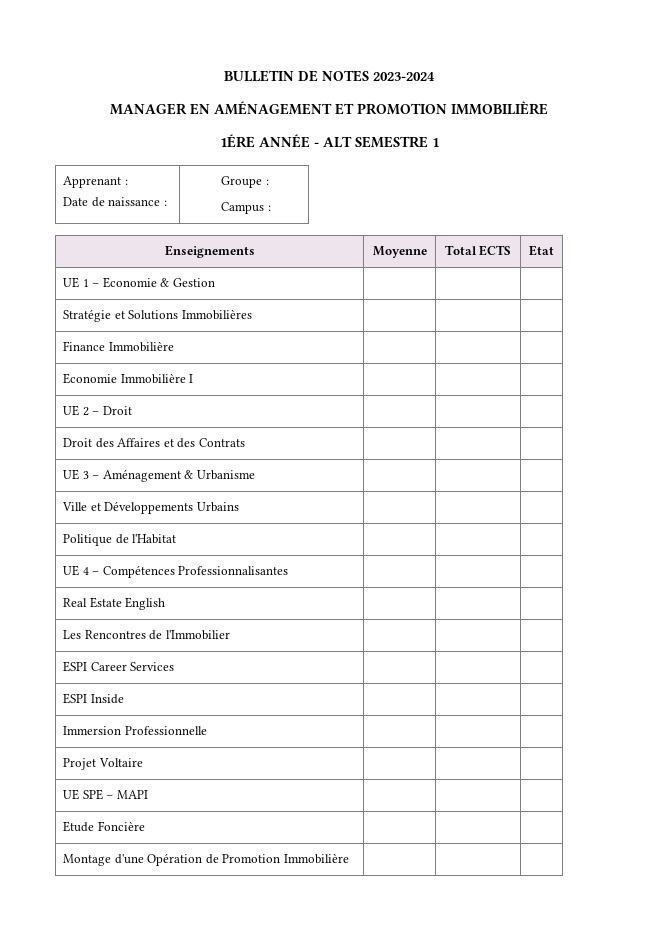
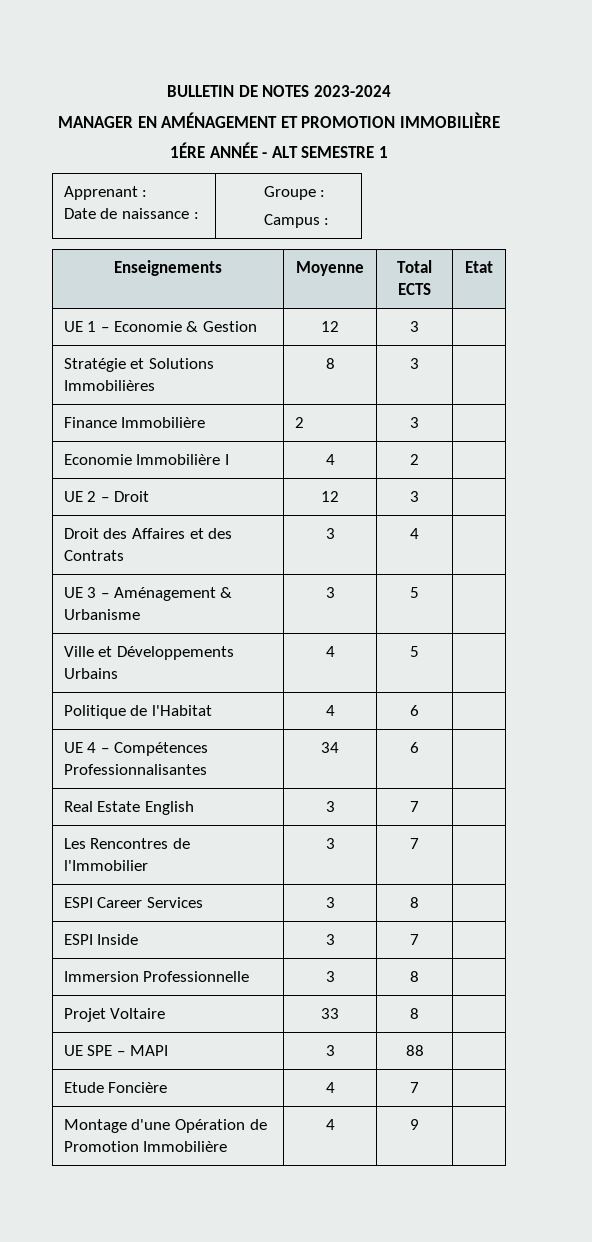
(215, 282) | -> [321,321,339,332] [410,321,419,332] 12 | 3
(252, 314) | -> [325,358,335,369] [410,358,419,369] 8 | 3
(174, 346) | -> [294,417,304,428] [410,417,419,428] 2 | 3
(194, 378) | -> [325,454,335,465] [410,454,419,465] 4 | 2
(132, 410) | -> [321,491,339,502] [410,491,419,502] 12 | 3
(245, 442) | -> [325,528,335,539] [410,528,419,539] 3 | 4
(255, 475) | -> [325,587,335,598] [410,587,419,598] 3 | 5
(239, 507) | -> [325,646,335,657] [410,646,419,657] 4 | 5
(177, 539) | -> [325,705,335,716] [410,705,419,716] 4 | 6
(289, 570) | -> [321,742,339,753] [410,742,419,753] 34 | 6
(166, 603) | -> [325,801,335,812] [410,801,419,812] 3 | 7
(230, 635) | -> [325,838,335,849] [410,838,419,849] 3 | 7
(175, 666) | -> [325,897,335,908] [410,897,419,908] 3 | 8
(124, 699) | -> [325,934,335,945] [410,934,419,945] 3 | 7
(207, 730) | -> [325,971,335,982] [410,971,419,982] 3 | 8
(143, 762) | -> [321,1008,339,1019] [410,1008,419,1019] 33 | 8
(148, 794) | -> [325,1045,335,1056] [405,1045,424,1056] 3 | 88
(145, 826) | -> [325,1082,335,1093] [410,1082,419,1093] 4 | 7
(349, 858) | -> [325,1119,335,1130] [410,1119,419,1130] 4 | 9

